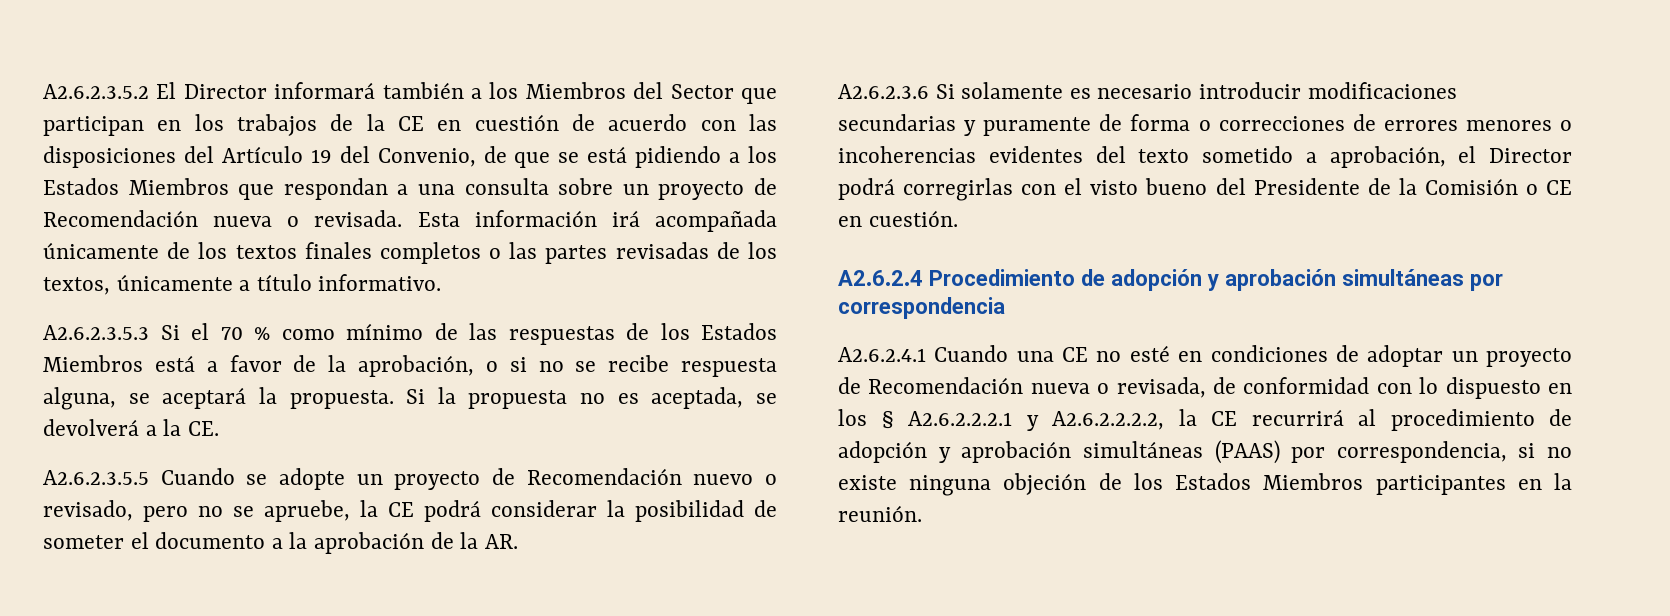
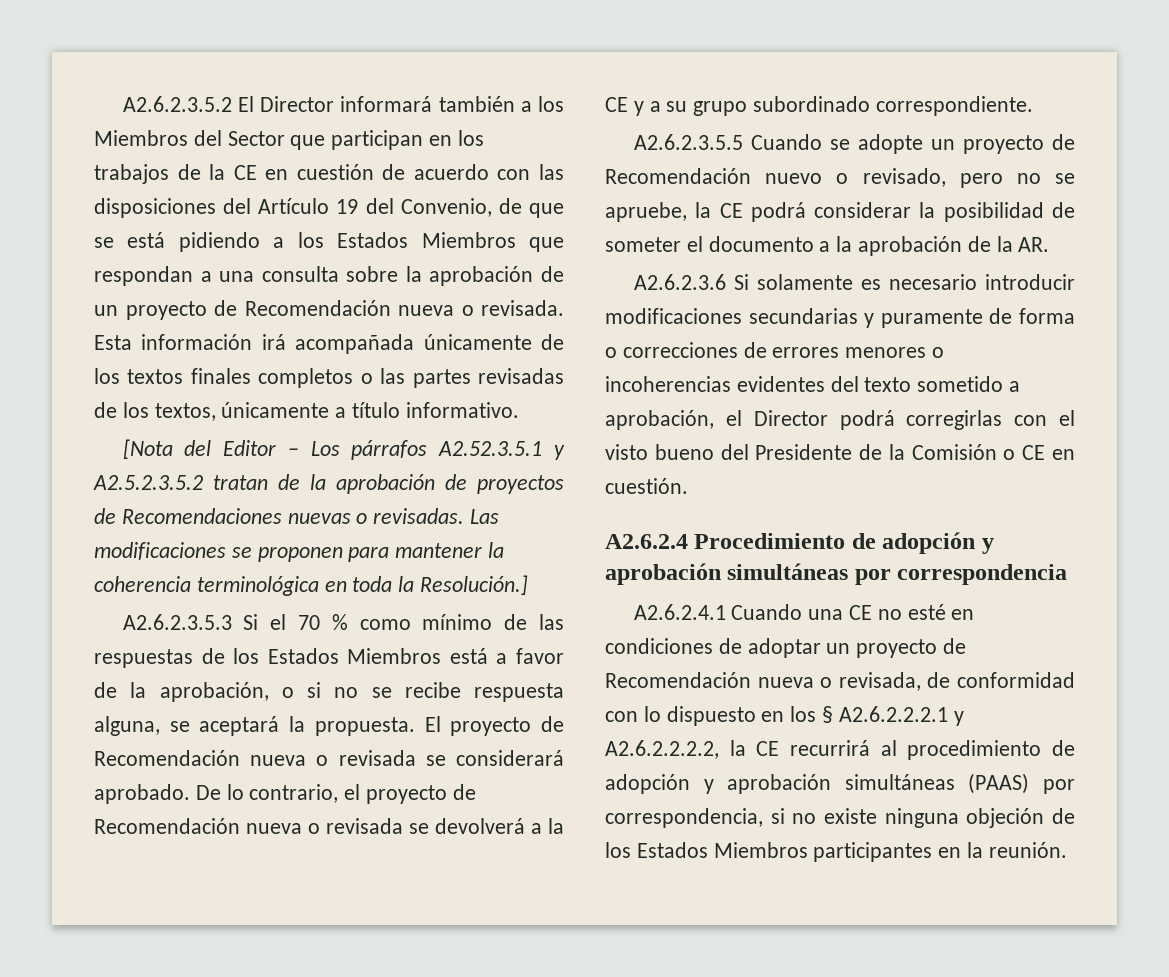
(614, 186) none -> [405,266,564,286] la aprobación de
(442, 282) none -> [122,439,565,460] [93,474,564,494] [94,508,500,524] [94,542,505,562] [94,575,529,596] // [Nota del Editor – Los párrafos A2.52.3.5.1 y A2.5.2.3.5.2 tratan de la aprobación de proyectos de Recomendaciones nuevas o revisadas. Las modificaciones se proponen para mantener la coherencia terminológica en toda la Resolución.]
[406,387,777,409] [43,419,219,436] Si la propuesta no es aceptada, se devolverá a la CE. -> [424,716,564,736] [94,750,564,766] [94,784,476,804] [94,818,564,834] [605,96,1033,116] El proyecto de Recomendación nueva o revisada se considerará aprobado. De lo contrario, el proyecto de Recomendación nueva o revisada se devolverá a la CE y a su grupo subordinado correspondiente.

